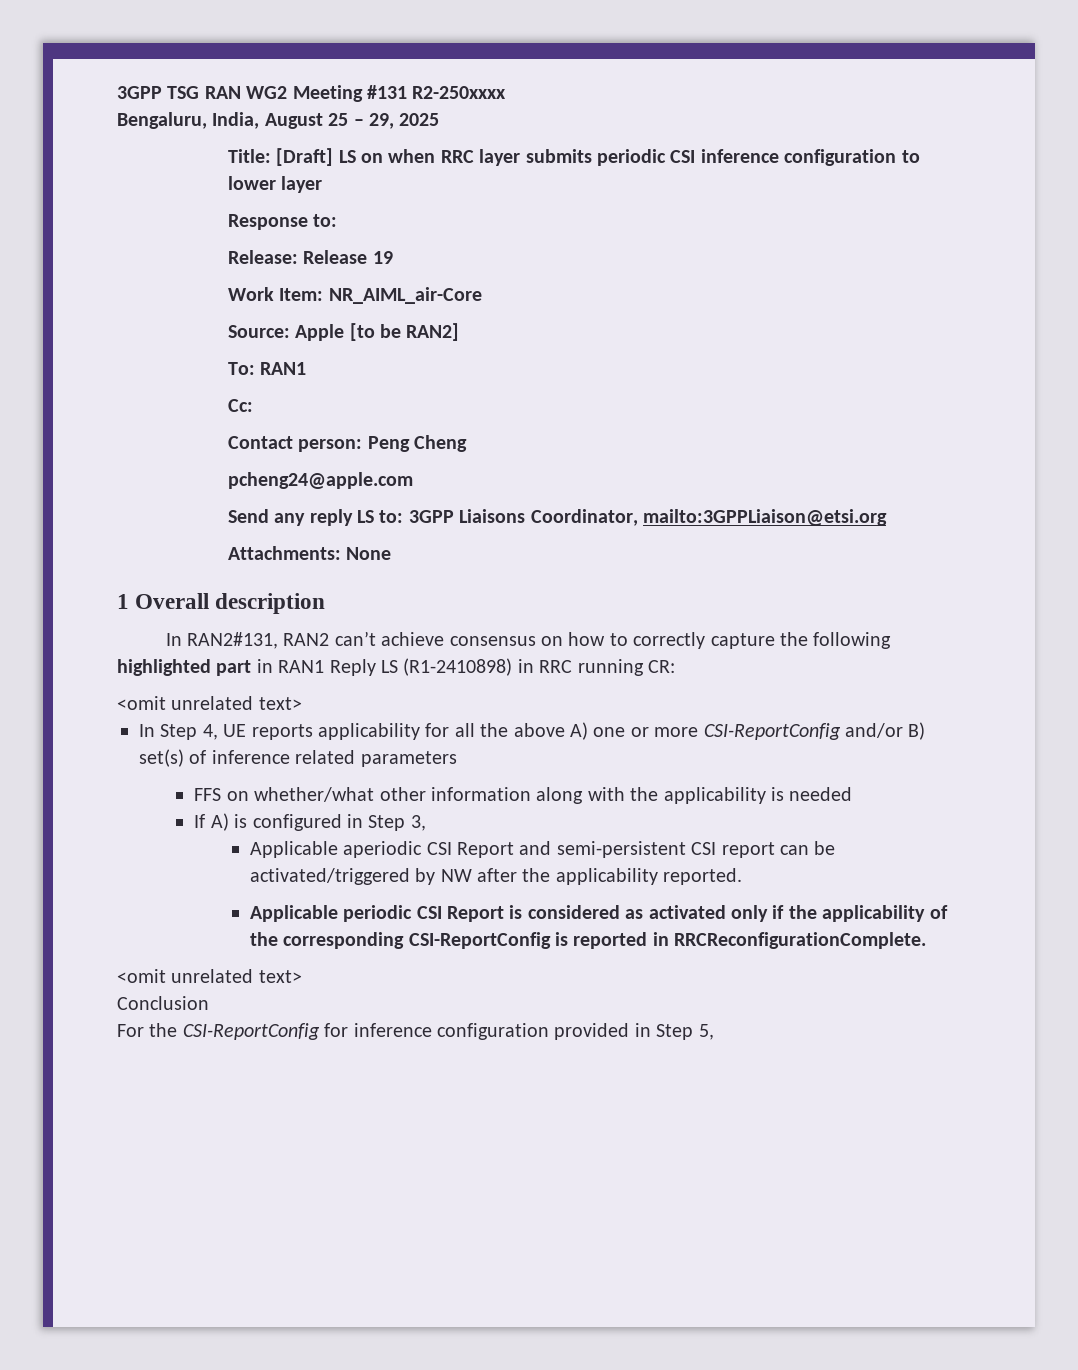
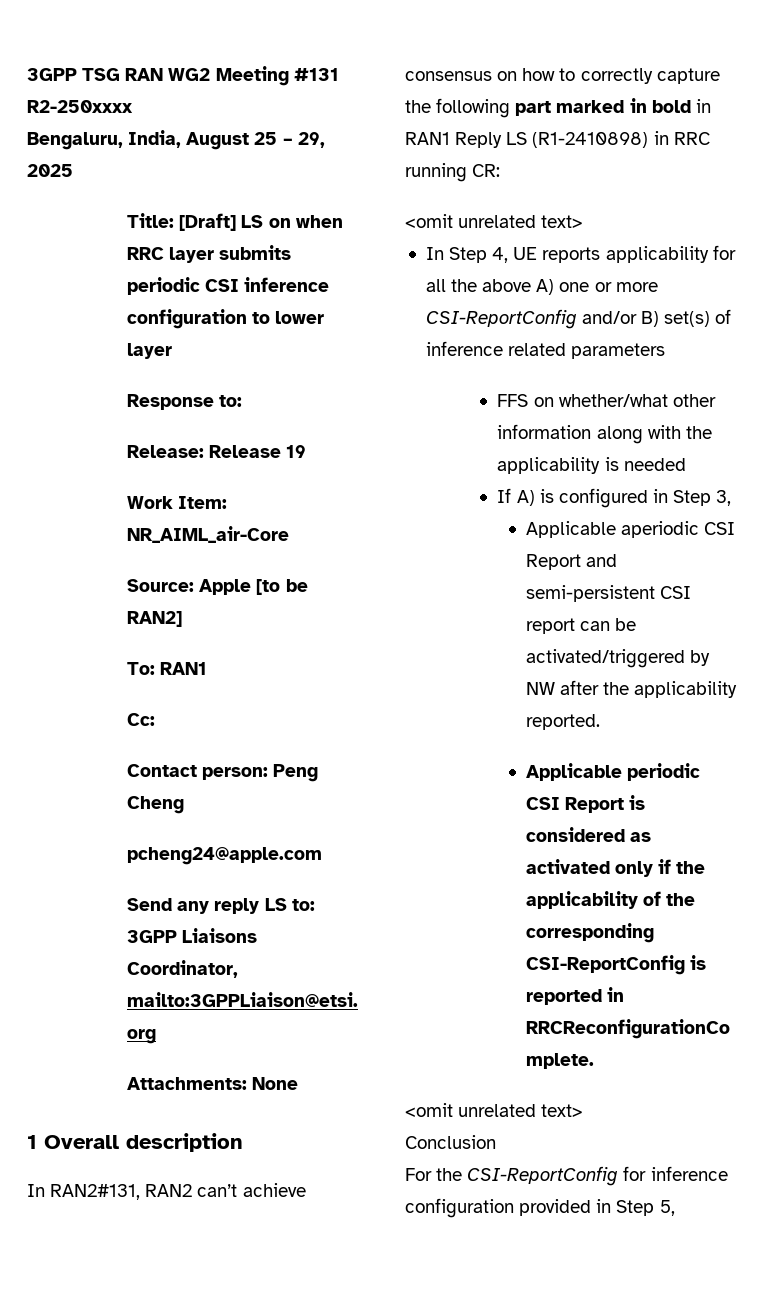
[117,659,252,676] highlighted part -> [515,98,691,116] part marked in bold

